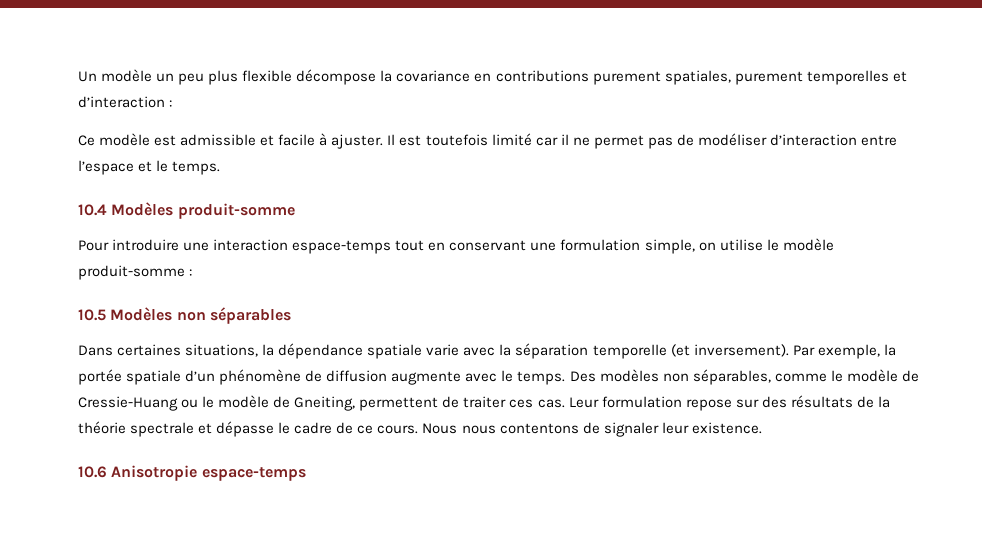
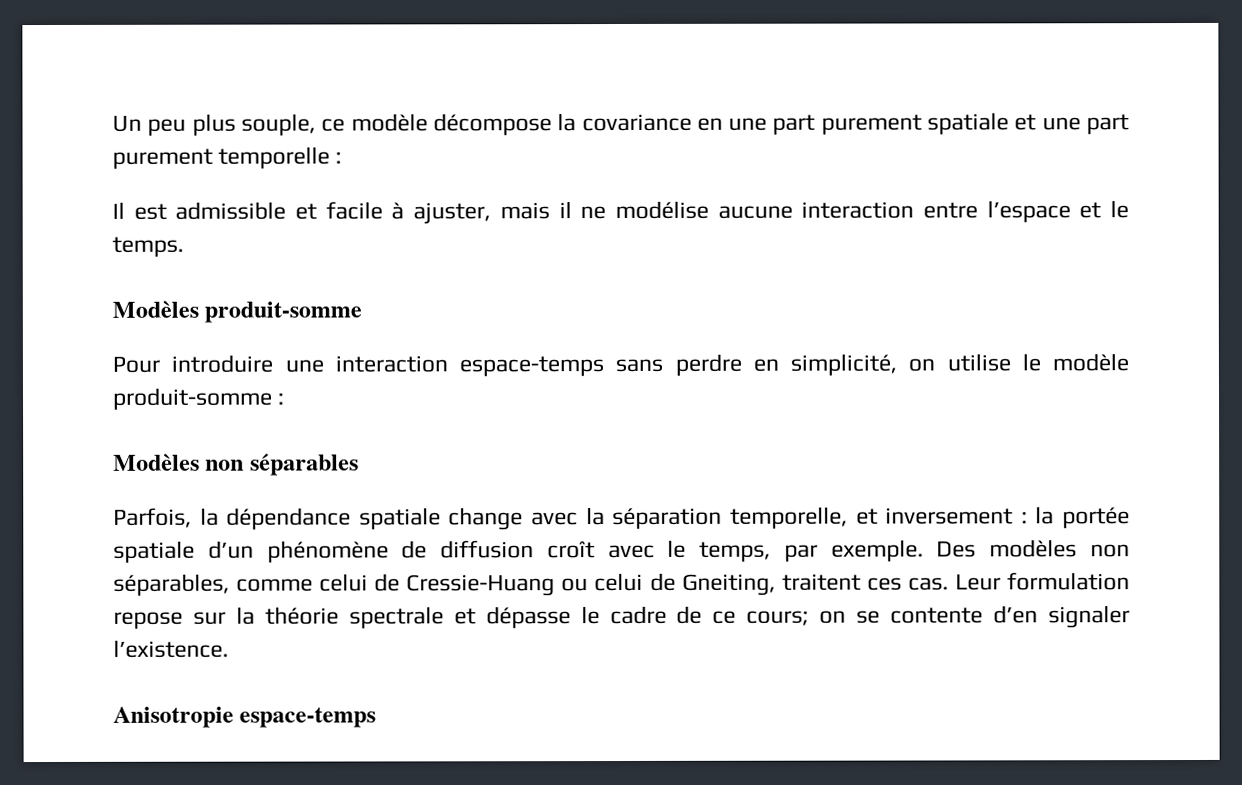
[101,69,907,85] [78,96,173,108] [78,133,151,146] modèle un peu plus flexible décompose la covariance en contributions purement spatiales, purement temporelles et d’interaction : // Ce modèle -> [147,112,1129,136] [112,146,343,169] [112,201,125,219] peu plus souple, ce modèle décompose la covariance en une part purement spatiale et une part purement temporelle : // Il
[331,133,857,149] ajuster. Il est toutefois limité car il ne permet pas de modéliser d’interaction -> [413,200,915,225] ajuster, mais il ne modélise aucune interaction
[78,204,107,216] 10.4 -> (184, 246) none
[395,239,695,254] tout en conservant une formulation simple, -> [615,353,897,376] sans perdre en simplicité,
[78,309,106,321] 10.5 -> (286, 398) none
[78,344,259,357] Dans certaines situations, -> [113,507,192,528] Parfois,
[426,344,460,356] varie -> [448,507,524,531] change
[592,344,880,359] temporelle (et inversement). Par exemple, -> [729,506,1028,529] temporelle, et inversement :
[391,371,462,385] augmente -> [546,541,595,559] croît
[517,371,566,385] temps. -> [699,539,924,562] temps, par exemple.
[830,369,898,382] le modèle -> [319,573,369,592] celui
[202,395,507,411] le modèle de Gneiting, permettent de traiter -> [594,572,861,596] celui de Gneiting, traitent
[761,395,874,408] des résultats de -> (226, 618) none
[377,422,762,437] [78,466,107,478] cours. Nous nous contentons de signaler leur existence. // 10.6 -> [746,605,1130,629] [113,639,229,658] cours; on se contente d’en signaler l’existence. //

